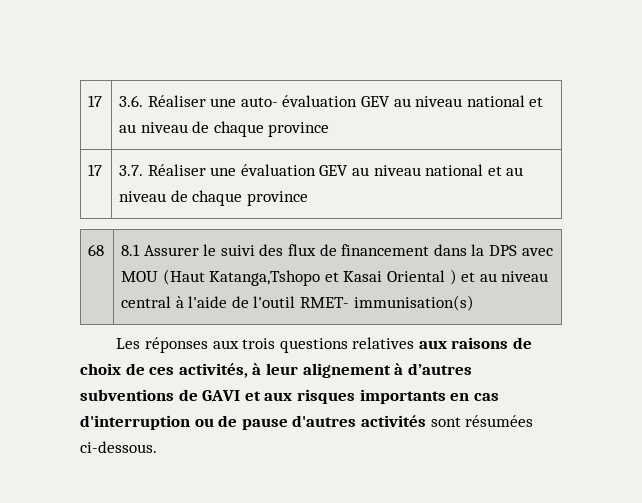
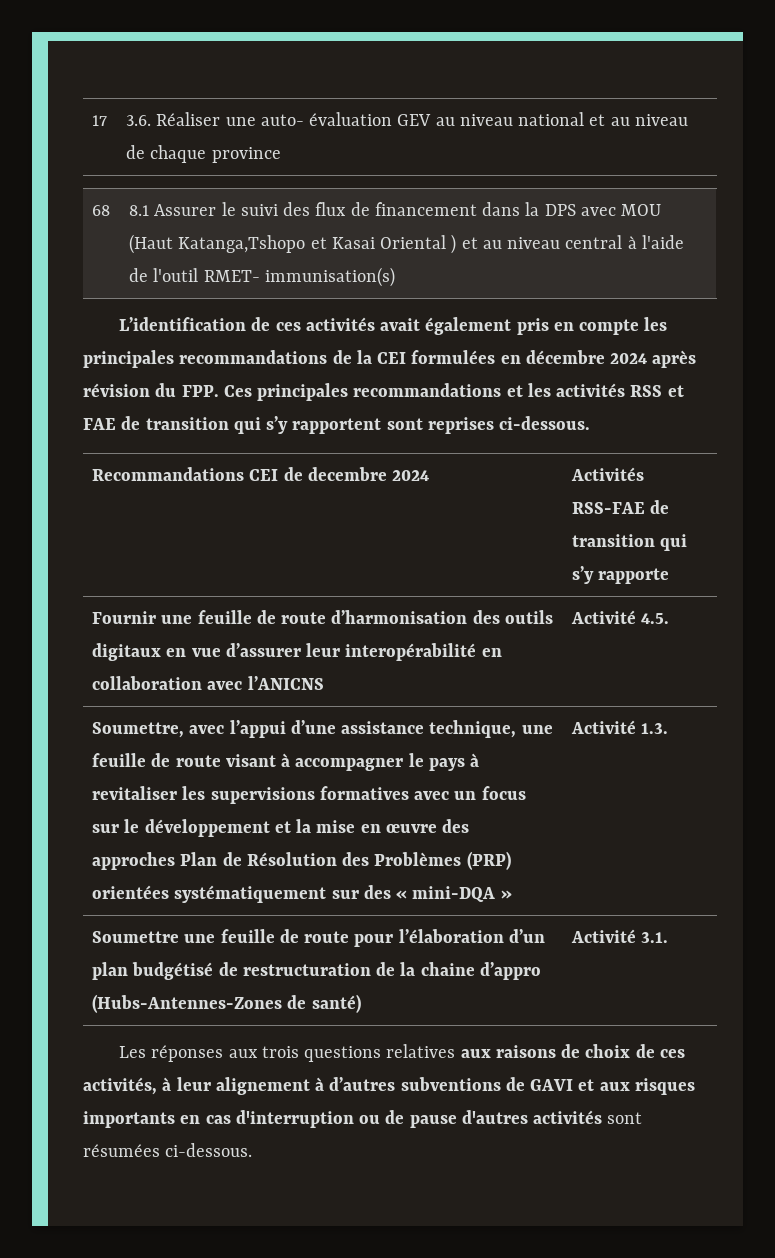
[88,164,103,176] [119,164,524,176] [119,190,308,206] // 17 | 3.7. Réaliser une évaluation GEV au niveau national et au niveau de chaque province -> (281, 155) none
(474, 303) none -> [119,317,668,335] [83,350,697,368] [83,383,684,401] [83,416,591,434] [92,467,430,481] [571,467,645,481] [572,500,670,514] [572,534,688,551] [572,566,670,584] [92,610,553,624] [92,643,502,661] [92,676,324,690] [571,610,670,624] [92,720,553,738] [92,753,480,771] [92,786,526,804] [92,819,470,837] [92,851,511,870] [92,885,512,903] [571,720,669,734] [92,929,545,947] [92,962,541,980] [92,994,361,1013] [571,929,669,943] // L’identification de ces activités avait également pris en compte les principales recommandations de la CEI formulées en décembre 2024 après révision du FPP. Ces principales recommandations et les activités RSS et FAE de transition qui s’y rapportent sont reprises ci-dessous. // Recommandations CEI de decembre 2024 | Activités RSS-FAE de transition qui s’y rapporte // Fournir une feuille de route d’harmonisation des outils digitaux en vue d’assurer leur interopérabilité en collaboration avec l’ANICNS | Activité 4.5. // Soumettre, avec l’appui d’une assistance technique, une feuille de route visant à accompagner le pays à revitaliser les supervisions formatives avec un focus sur le développement et la mise en œuvre des approches Plan de Résolution des Problèmes (PRP) orientées systématiquement sur des « mini-DQA » | Activité 1.3. // Soumettre une feuille de route pour l’élaboration d’un plan budgétisé de restructuration de la chaine d’appro (Hubs-Antennes-Zones de santé) | Activité 3.1.

